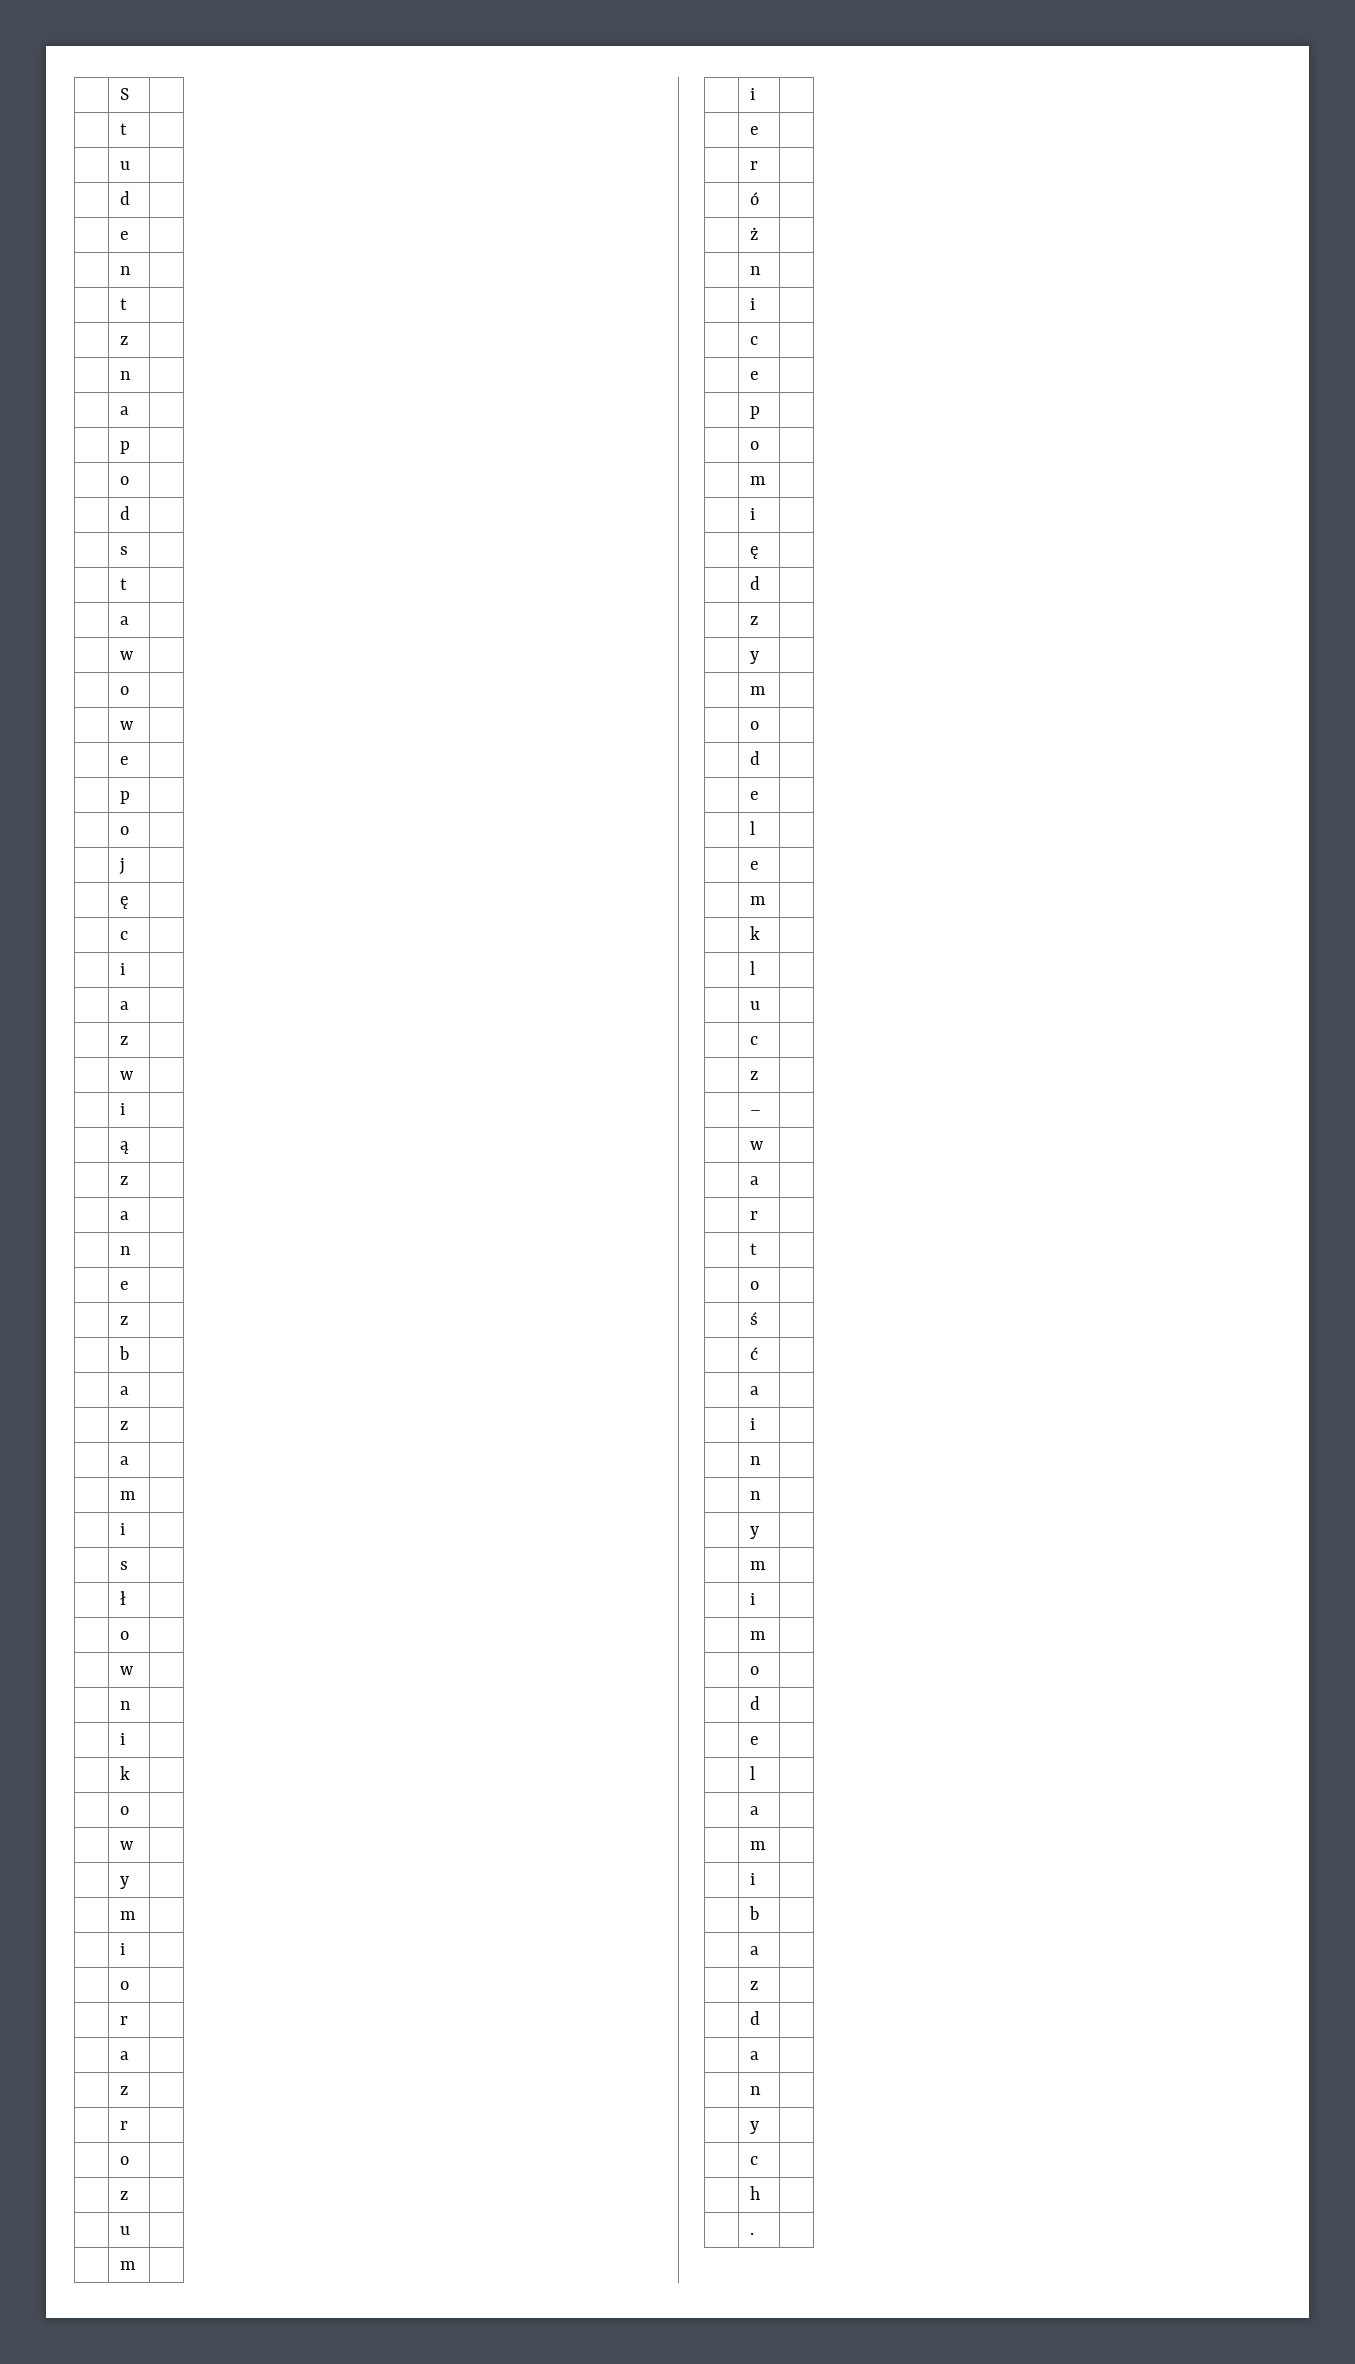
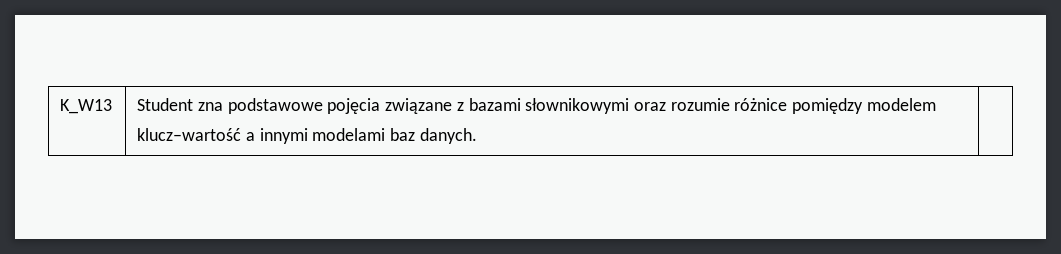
[120,88,130,100] [120,123,128,135] [120,161,131,170] [120,191,131,205] [120,231,130,240] [120,266,132,275] [120,298,128,310] [120,336,129,345] [120,371,132,380] [120,406,130,415] [120,441,131,454] [120,476,130,485] [120,506,131,520] [120,546,129,555] [120,578,128,590] [120,616,130,625] [120,651,134,660] [120,686,130,695] [120,721,134,730] [120,756,130,765] [120,791,131,804] [120,826,130,835] [119,858,126,875] [120,896,130,909] [120,931,129,940] [120,963,126,975] [120,1001,130,1010] [120,1036,129,1045] [120,1071,134,1080] [120,1103,126,1115] [120,1141,130,1154] [120,1176,129,1185] [120,1211,130,1220] [120,1246,132,1255] [120,1281,130,1290] [120,1316,129,1325] [119,1346,130,1360] [120,1386,130,1395] [120,1421,129,1430] [120,1456,130,1465] [120,1491,137,1500] [120,1523,126,1535] [120,1561,129,1570] [120,1591,127,1605] [120,1631,130,1640] [120,1666,134,1675] [120,1701,132,1710] [120,1733,126,1745] [120,1766,131,1780] [120,1806,130,1815] [120,1841,134,1850] [120,1876,130,1889] [120,1911,137,1920] [120,1943,126,1955] [120,1981,130,1990] [120,2016,129,2025] [120,2051,130,2060] [120,2086,129,2095] [120,2121,129,2130] [120,2156,130,2165] [120,2191,129,2200] [120,2226,131,2235] [120,2261,137,2270] [750,88,756,100] [750,126,760,135] [750,161,759,170] [750,192,760,205] [750,227,759,240] [750,266,762,275] [750,298,756,310] [750,336,759,345] [750,371,760,380] [750,406,761,419] [750,441,760,450] [750,476,767,485] [750,508,756,520] [750,546,760,559] [750,576,761,590] [750,616,759,625] [750,651,760,664] [750,686,767,695] [750,721,760,730] [750,751,761,765] [750,791,760,800] [750,821,756,835] [750,861,760,870] [750,896,767,905] [750,926,761,940] [750,961,756,975] [750,1001,761,1010] [750,1036,759,1045] [750,1071,759,1080] [750,1110,762,1115] [750,1141,764,1150] [750,1176,760,1185] [750,1211,759,1220] [750,1243,758,1255] [750,1281,760,1290] [750,1312,759,1325] [750,1347,759,1360] [750,1386,760,1395] [750,1418,756,1430] [750,1456,762,1465] [750,1491,762,1500] [750,1526,760,1539] [750,1561,767,1570] [750,1593,756,1605] [750,1631,767,1640] [750,1666,760,1675] [750,1696,761,1710] [750,1736,760,1745] [750,1766,756,1780] [750,1806,760,1815] [750,1841,767,1850] [750,1873,756,1885] [749,1906,760,1920] [750,1946,760,1955] [750,1981,759,1990] [750,2011,761,2025] [750,2051,760,2060] [750,2086,762,2095] [750,2121,760,2134] [750,2156,759,2165] [750,2186,761,2200] [750,2232,755,2235] | S | // | t | // | u | // | d | // | e | // | n | // | t | // | z | // | n | // | a | // | p | // | o | // | d | // | s | // | t | // | a | // | w | // | o | // | w | // | e | // | p | // | o | // | j | // | ę | // | c | // | i | // | a | // | z | // | w | // | i | // | ą | // | z | // | a | // | n | // | e | // | z | // | b | // | a | // | z | // | a | // | m | // | i | // | s | // | ł | // | o | // | w | // | n | // | i | // | k | // | o | // | w | // | y | // | m | // | i | // | o | // | r | // | a | // | z | // | r | // | o | // | z | // | u | // | m | // | i | // | e | // | r | // | ó | // | ż | // | n | // | i | // | c | // | e | // | p | // | o | // | m | // | i | // | ę | // | d | // | z | // | y | // | m | // | o | // | d | // | e | // | l | // | e | // | m | // | k | // | l | // | u | // | c | // | z | // | – | // | w | // | a | // | r | // | t | // | o | // | ś | // | ć | // | a | // | i | // | n | // | n | // | y | // | m | // | i | // | m | // | o | // | d | // | e | // | l | // | a | // | m | // | i | // | b | // | a | // | z | // | d | // | a | // | n | // | y | // | c | // | h | // | . -> [60,99,113,114] [137,98,936,114] [137,128,477,144] K_W13 | Student zna podstawowe pojęcia związane z bazami słownikowymi oraz rozumie różnice pomiędzy modelem klucz–wartość a innymi modelami baz danych.

